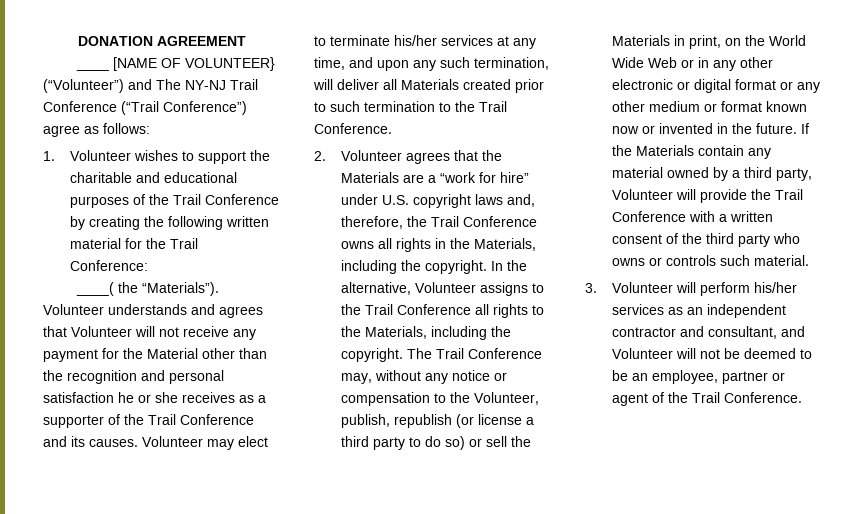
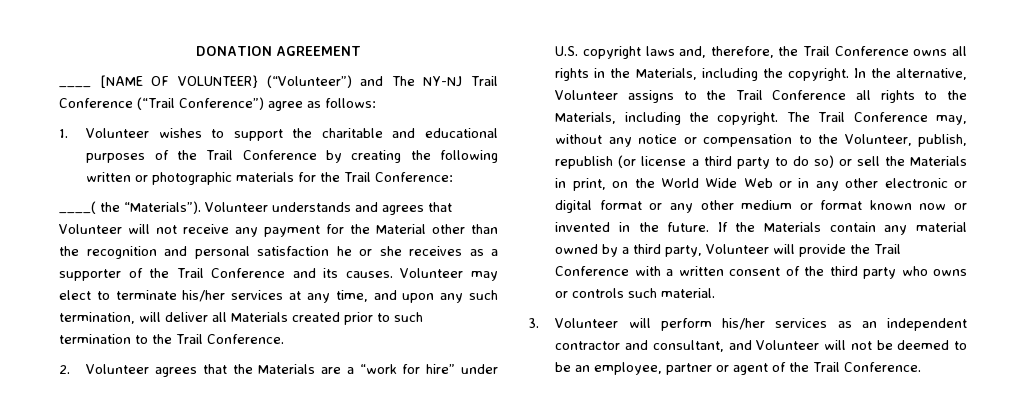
[70,238,122,249] material -> [135,172,295,185] or photographic materials

